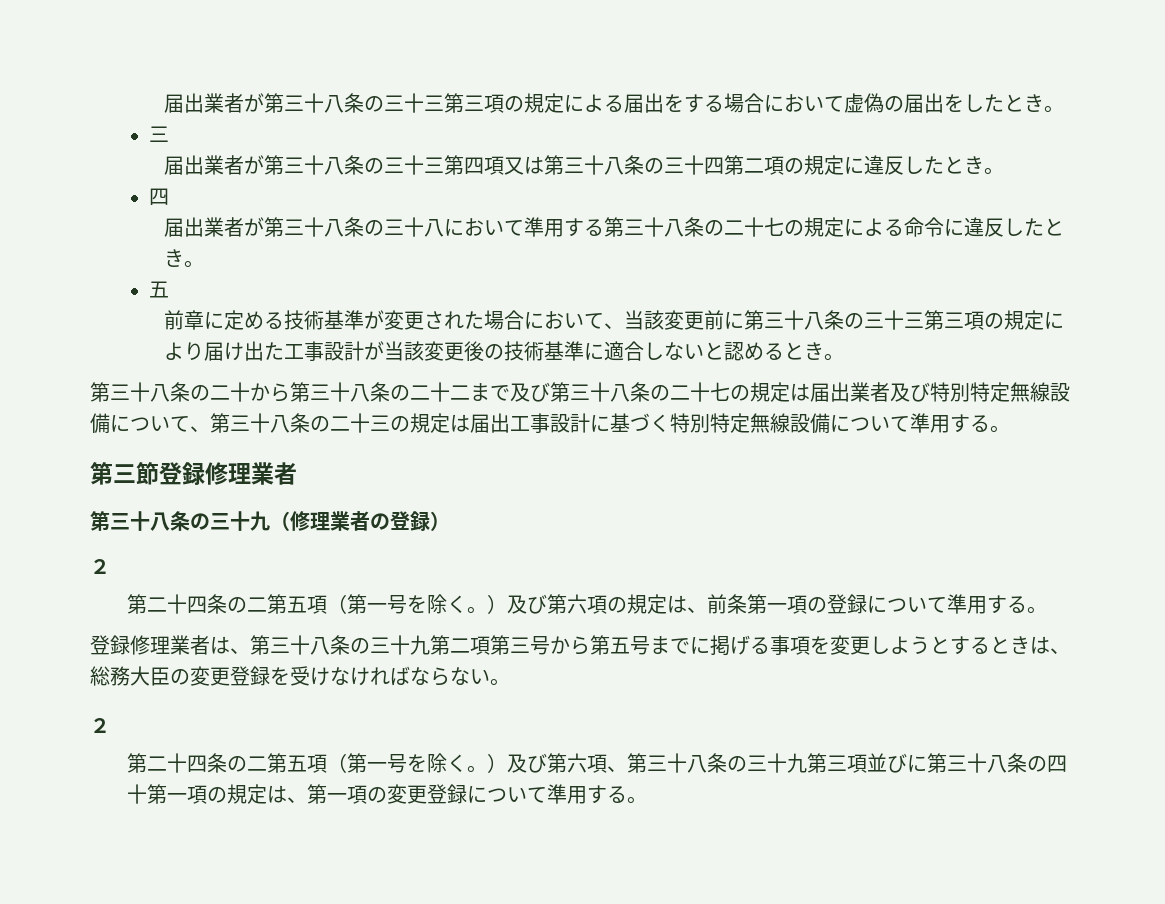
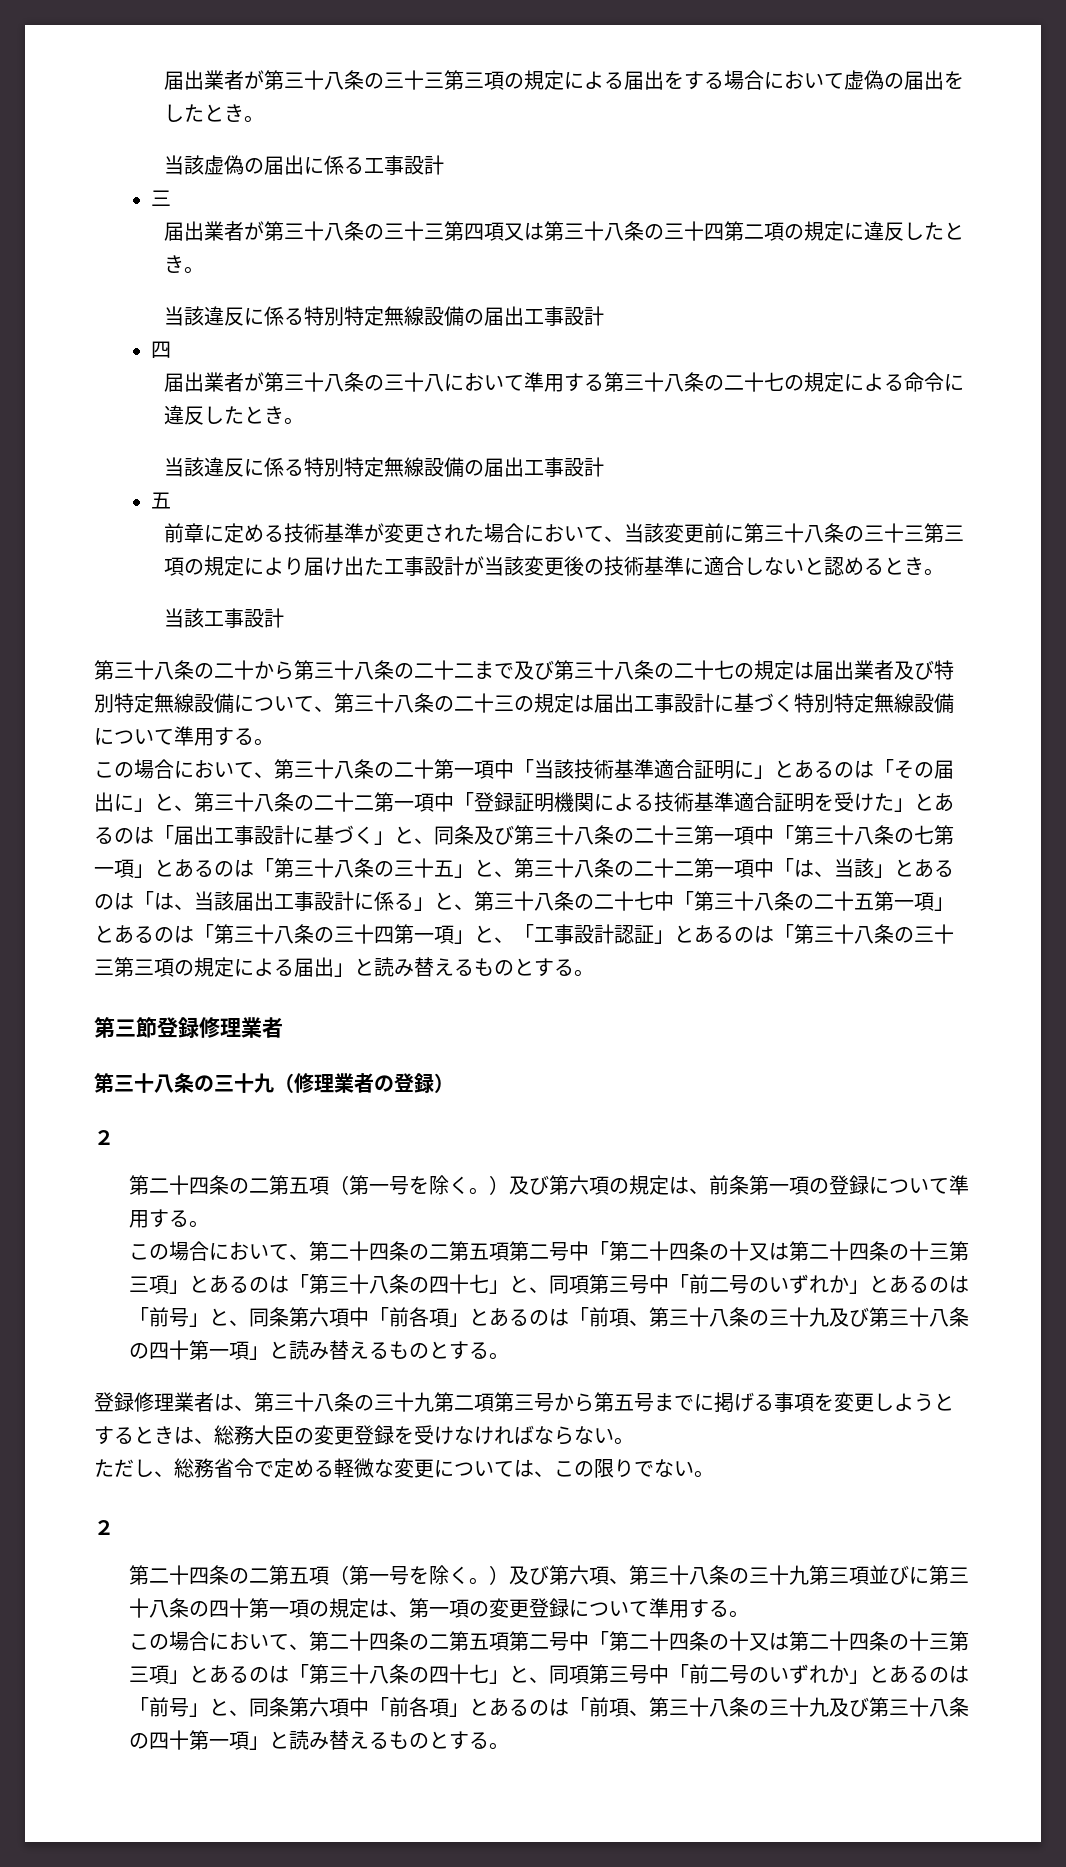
(1064, 109) none -> [164,155,445,175] // 当該虚偽の届出に係る工事設計
(1004, 171) none -> [164,306,605,327] // 当該違反に係る特別特定無線設備の届出工事設計
(204, 264) none -> [164,457,605,478] // 当該違反に係る特別特定無線設備の届出工事設計
(844, 357) none -> [164,608,285,628] // 当該工事設計
(1010, 429) none -> [94,759,954,779] [94,792,954,812] [94,825,954,845] [94,858,954,878] [94,891,954,911] [94,924,954,944] [94,957,594,977] // この場合において、第三十八条の二十第一項中「当該技術基準適合証明に」とあるのは「その届出に」と、第三十八条の二十二第一項中「登録証明機関による技術基準適合証明を受けた」とあるのは「届出工事設計に基づく」と、同条及び第三十八条の二十三第一項中「第三十八条の七第一項」とあるのは「第三十八条の三十五」と、第三十八条の二十二第一項中「は、当該」とあるのは「は、当該届出工事設計に係る」と、第三十八条の二十七中「第三十八条の二十五第一項」とあるのは「第三十八条の三十四第一項」と、「工事設計認証」とあるのは「第三十八条の三十三第三項の規定による届出」と読み替えるものとする。
(1047, 610) none -> [129,1241,970,1261] [129,1274,970,1294] [129,1307,970,1327] [129,1340,510,1360] // この場合において、第二十四条の二第五項第二号中「第二十四条の十又は第二十四条の十三第三項」とあるのは「第三十八条の四十七」と、同項第三号中「前二号のいずれか」とあるのは「前号」と、同条第六項中「前各項」とあるのは「前項、第三十八条の三十九及び第三十八条の四十第一項」と読み替えるものとする。
(510, 682) none -> [94,1458,714,1478] // ただし、総務省令で定める軽微な変更については、この限りでない。
(647, 800) none -> [129,1631,970,1651] [129,1664,970,1684] [129,1697,970,1717] [129,1730,510,1750] // この場合において、第二十四条の二第五項第二号中「第二十四条の十又は第二十四条の十三第三項」とあるのは「第三十八条の四十七」と、同項第三号中「前二号のいずれか」とあるのは「前号」と、同条第六項中「前各項」とあるのは「前項、第三十八条の三十九及び第三十八条の四十第一項」と読み替えるものとする。

